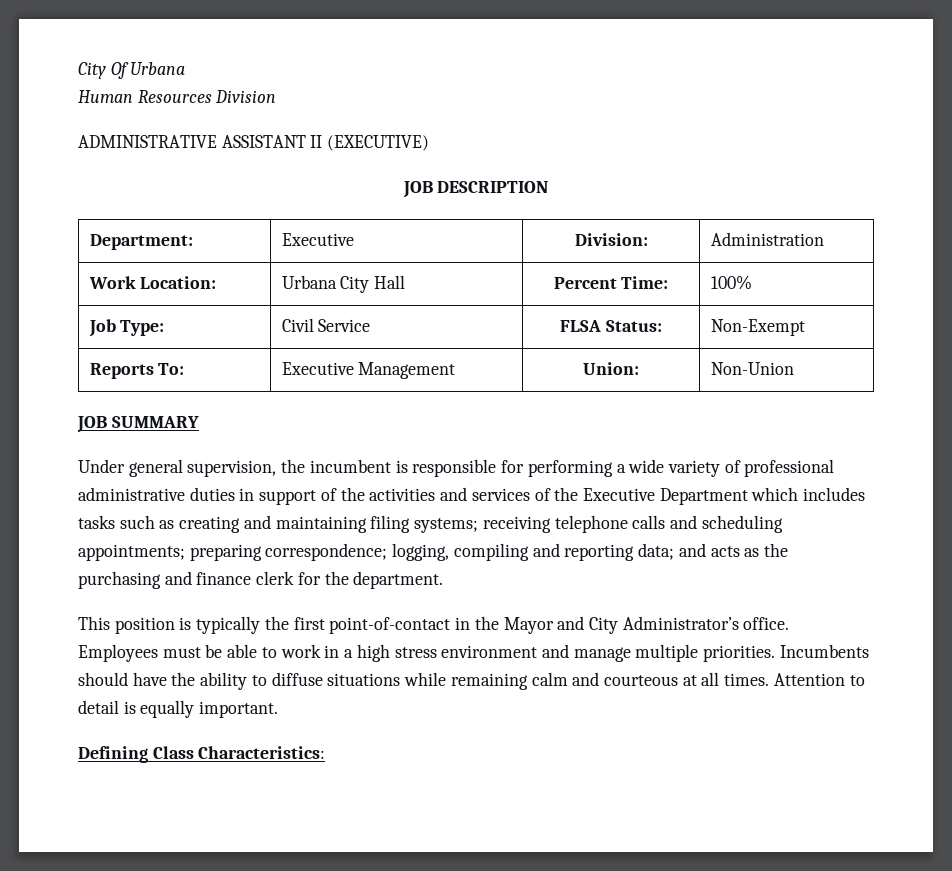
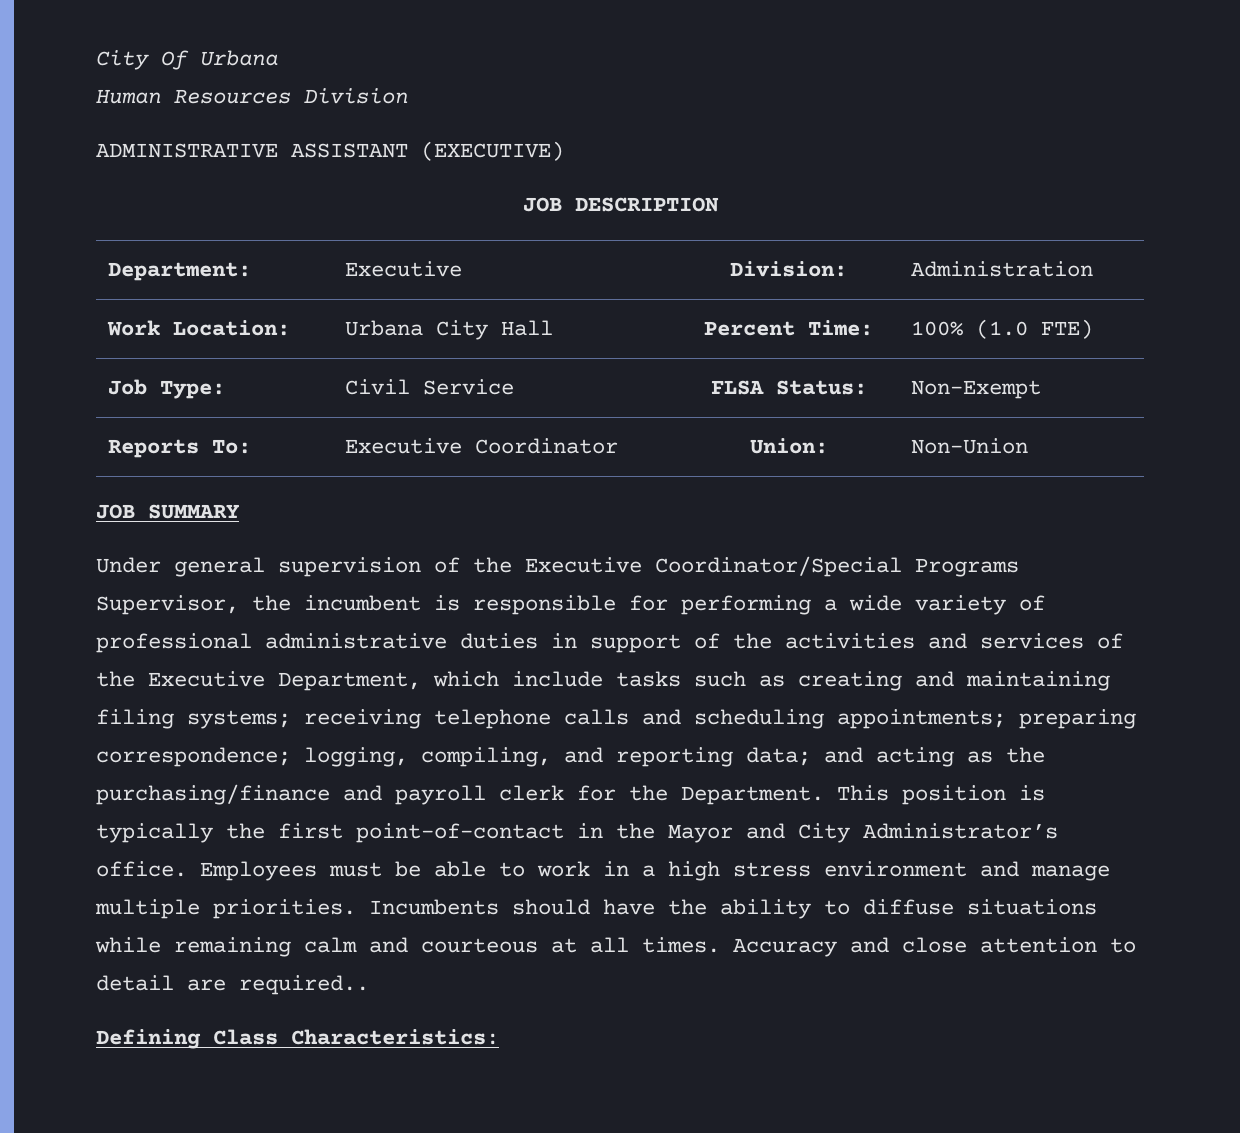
[310,135,323,148] II -> (408, 150) none
(752, 282) none -> [975,319,1093,339] (1.0 FTE)
[358,362,456,379] Management -> [474,438,618,454] Coordinator
[187,460,277,477] supervision, -> [278,556,1019,577] [96,595,239,615] supervision of the Executive Coordinator/Special Programs Supervisor,
[659,487,866,505] Department which includes -> [278,671,603,691] Department, which include
[453,543,529,561] compiling -> [421,747,551,767] compiling,
[710,546,740,557] acts -> [876,747,954,767] acting
[78,571,252,589] purchasing and finance -> [96,784,486,805] purchasing/finance and payroll
[353,571,444,589] department. // -> [681,786,824,805] Department.
[773,673,865,686] [78,700,279,718] Attention to detail is equally important. -> [733,937,1136,957] [96,975,369,995] Accuracy and close attention to detail are required..

